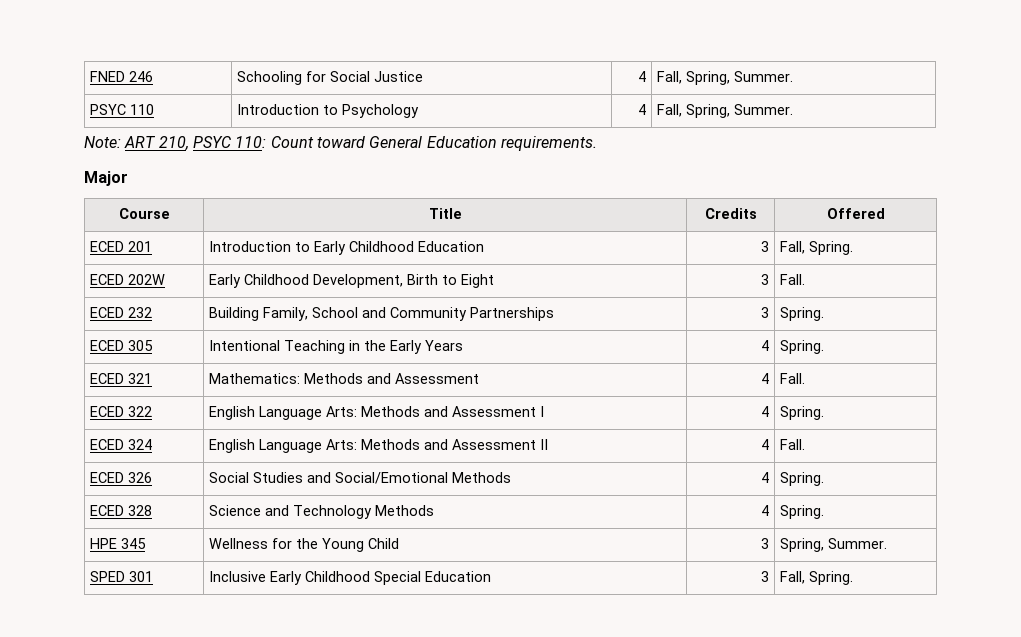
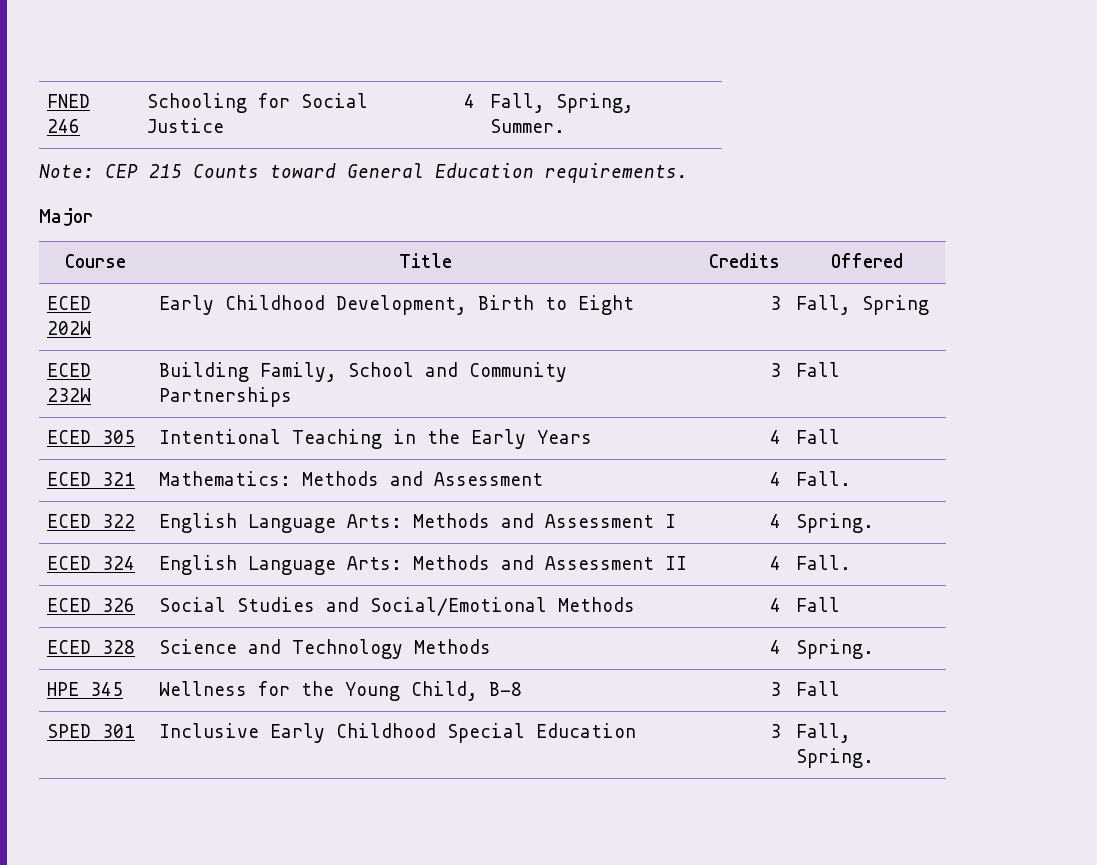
[90,104,155,115] [237,104,420,118] [637,104,646,115] [657,104,794,118] [84,136,314,151] // PSYC 110 | Introduction to Psychology | 4 | Fall, Spring, Summer. // Note: ART 210, PSYC 110: Count -> [39,164,259,178] // Note: CEP 215 Counts
[90,241,153,252] [209,241,485,255] [760,241,769,252] [780,241,854,255] // ECED 201 | Introduction to Early Childhood Education | 3 | Fall, Spring. -> (903, 260) none
[780,274,806,285] [90,307,153,318] Fall. // ECED 232 -> [796,295,930,315] [47,363,92,377] [47,388,92,402] Fall, Spring // ECED 232W
[780,307,825,321] Spring. -> [796,362,841,377] Fall
[780,340,825,354] Spring. -> [796,429,841,444] Fall
[780,472,825,486] Spring. -> [796,597,841,612] Fall
[368,538,400,549] [760,538,769,549] [780,538,888,552] Child | 3 | Spring, Summer. -> [411,681,523,701] [769,682,781,696] [796,681,841,696] Child, B-8 | 3 | Fall

